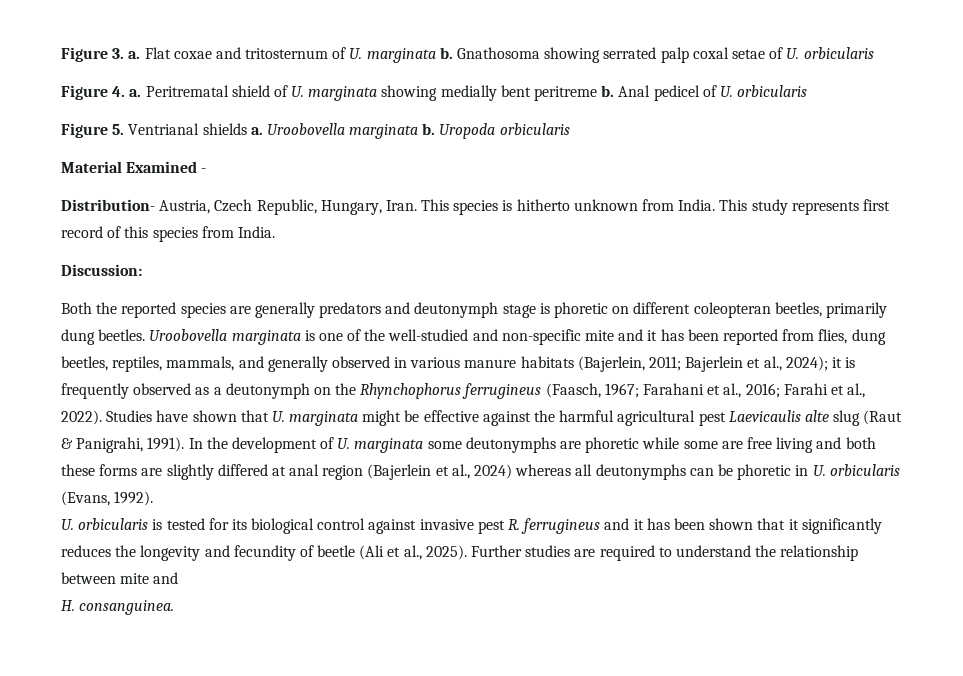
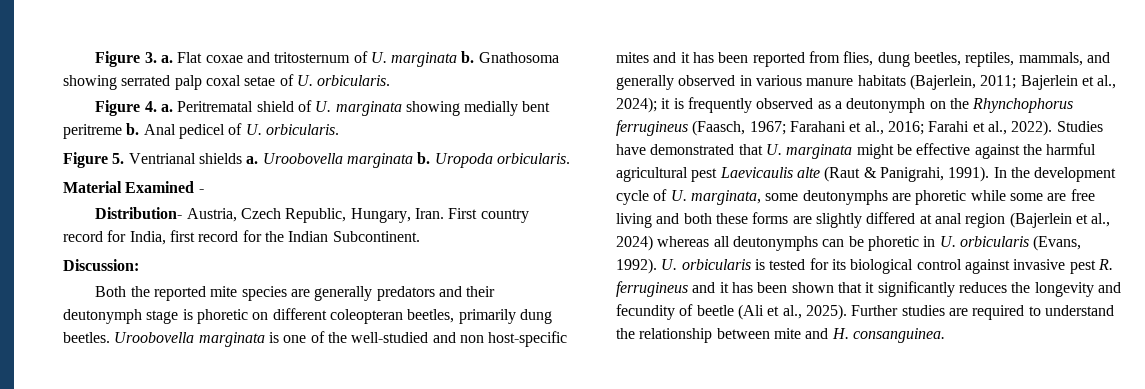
[803,47,874,59] orbicularis -> [317,75,391,86] orbicularis.
[737,85,808,97] orbicularis -> [265,124,339,135] orbicularis.
[499,123,570,135] orbicularis -> [496,153,570,164] orbicularis.
[421,199,890,215] [61,226,275,242] This species is hitherto unknown from India. This study represents first record of this species from India. -> [448,208,529,223] [63,230,420,245] First country record for India, first record for the Indian Subcontinent.
(177, 310) none -> [210,286,238,297] mite
(411, 308) none -> [466,286,496,297] their
[501,329,615,345] non-specific mite -> [459,331,568,347] [616,52,649,63] non host-specific mites
[192,410,237,422] shown -> [650,144,735,155] demonstrated
[833,410,861,426] slug -> (820, 172) none
[320,437,424,453] of U. marginata -> [616,189,761,205] cycle of U. marginata,
(154, 498) // -> (657, 266) none
(179, 578) // -> (829, 333) none

